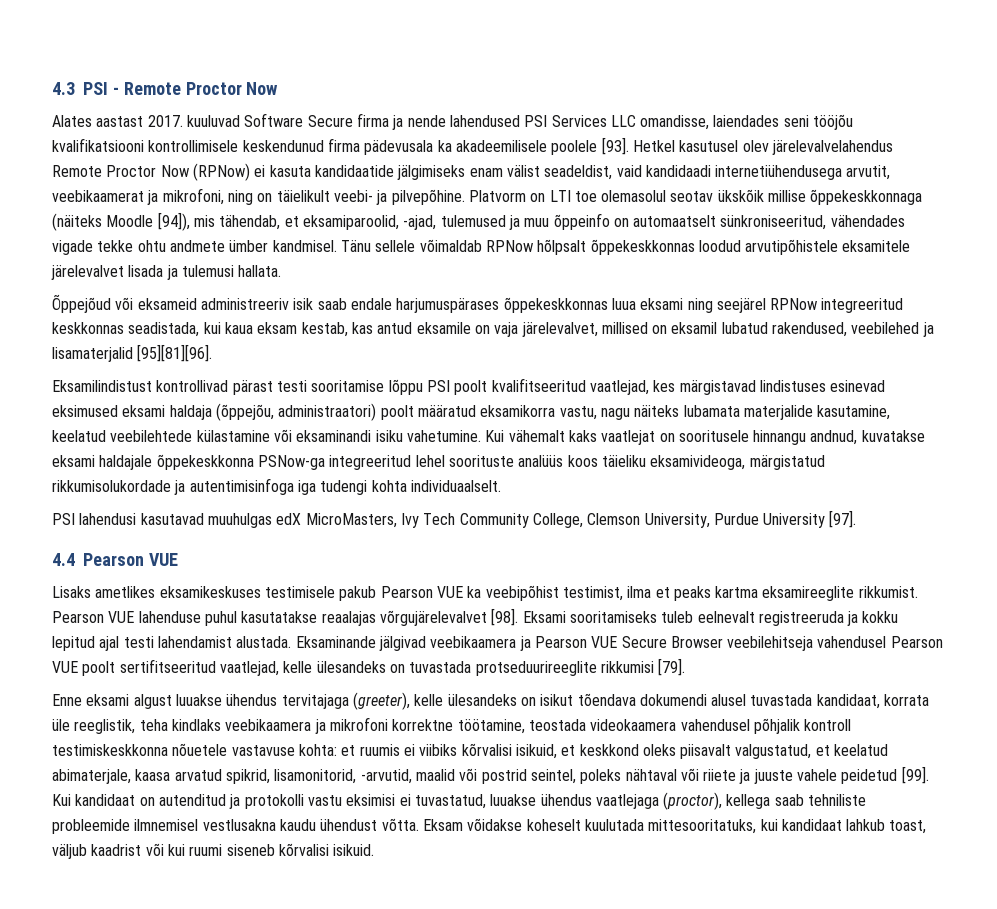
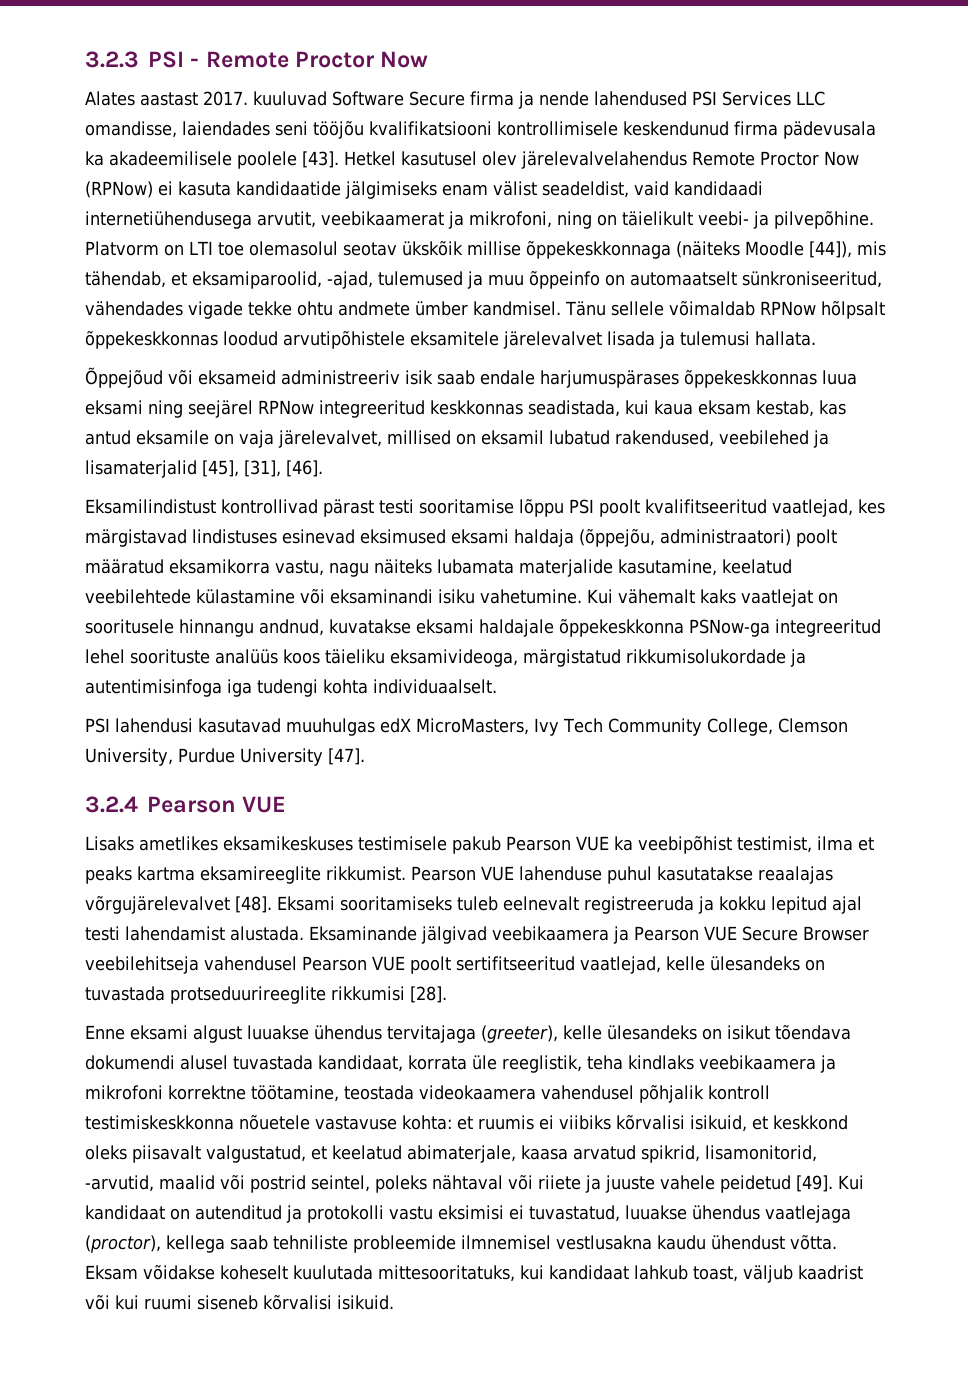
[52,82,75,95] 4.3 -> [85,51,139,68] 3.2.3
[601,137,629,155] [93]. -> [302,151,339,168] [43].
[157,212,190,231] [94]), -> [808,241,852,258] [44]),
[137,344,213,362] [95][81][96]. -> [202,460,323,477] [45], [31], [46].
[829,510,857,528] [52,553,75,566] [97]. // 4.4 -> [328,748,365,765] [85,796,138,813] [47]. // 3.2.4
[491,608,519,626] [98]. -> [235,896,272,913] [48].
[658,658,686,676] [79]. -> [410,986,447,1003] [28].
[901,766,929,784] [99]. -> [796,1175,833,1192] [49].

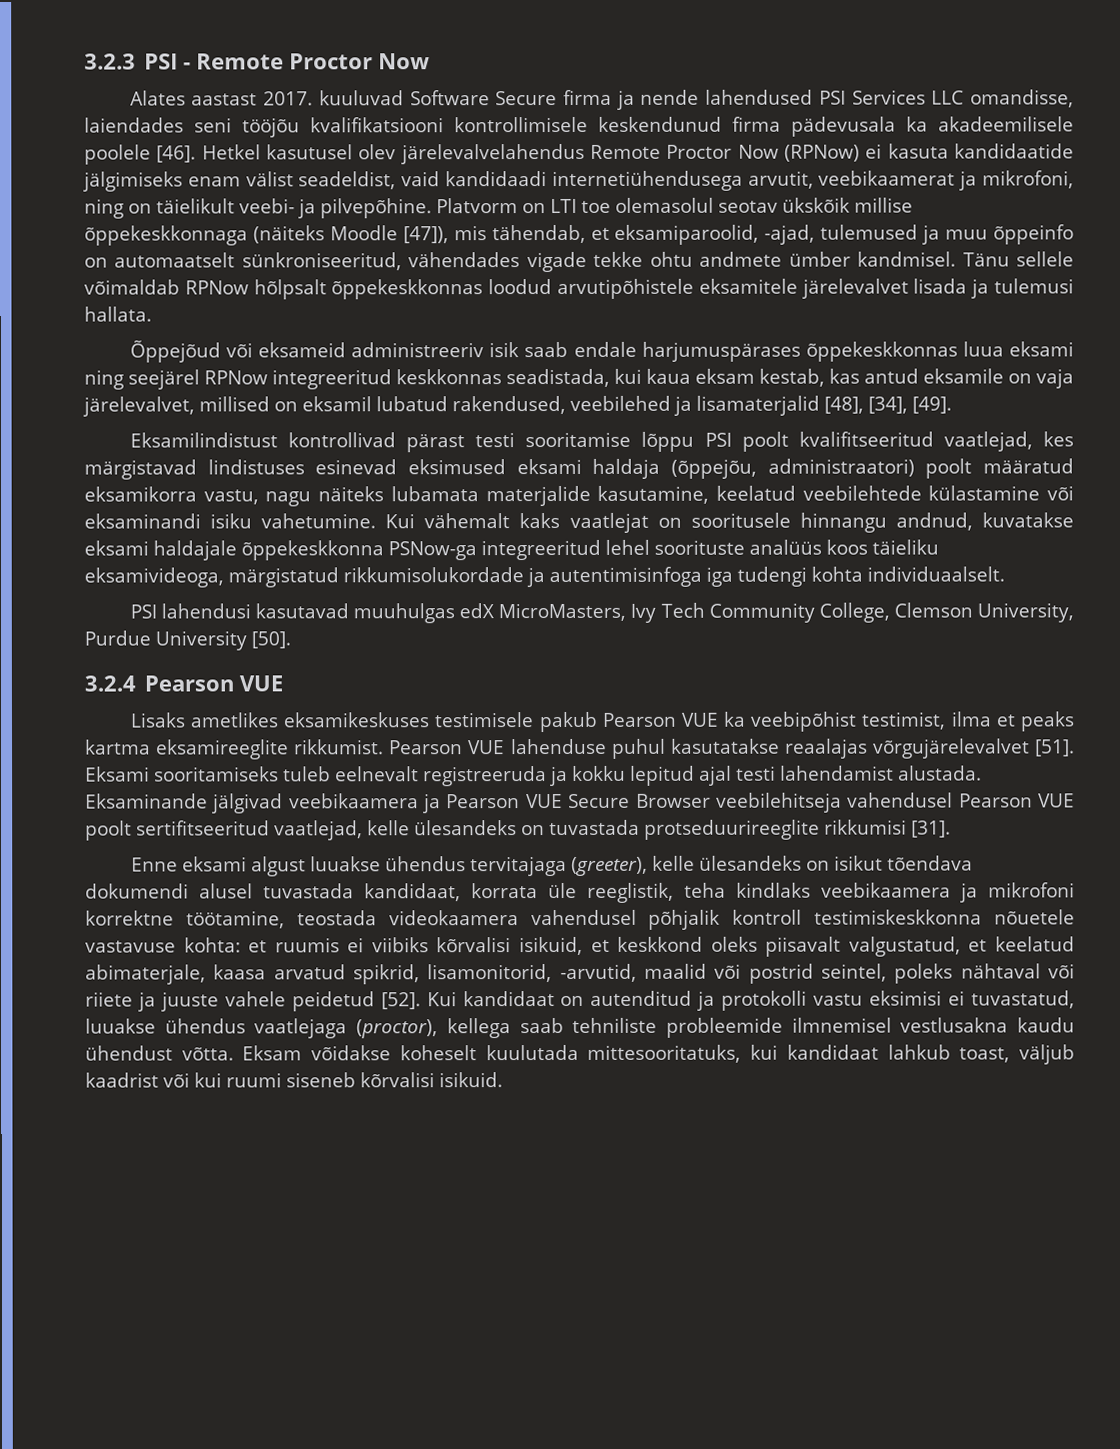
[302,151,339,168] [43]. -> [156,145,197,163] [46].
[808,241,852,258] [44]), -> [402,226,449,244] [47]),
[202,460,323,477] [45], [31], [46]. -> [824,396,952,414] [48], [34], [49].
[328,748,365,765] [47]. -> [251,631,291,649] [50].
[235,896,272,913] [48]. -> [1035,739,1075,757] [51].
[410,986,447,1003] [28]. -> [911,820,951,838] [31].
[796,1175,833,1192] [49]. -> [380,992,421,1010] [52].

